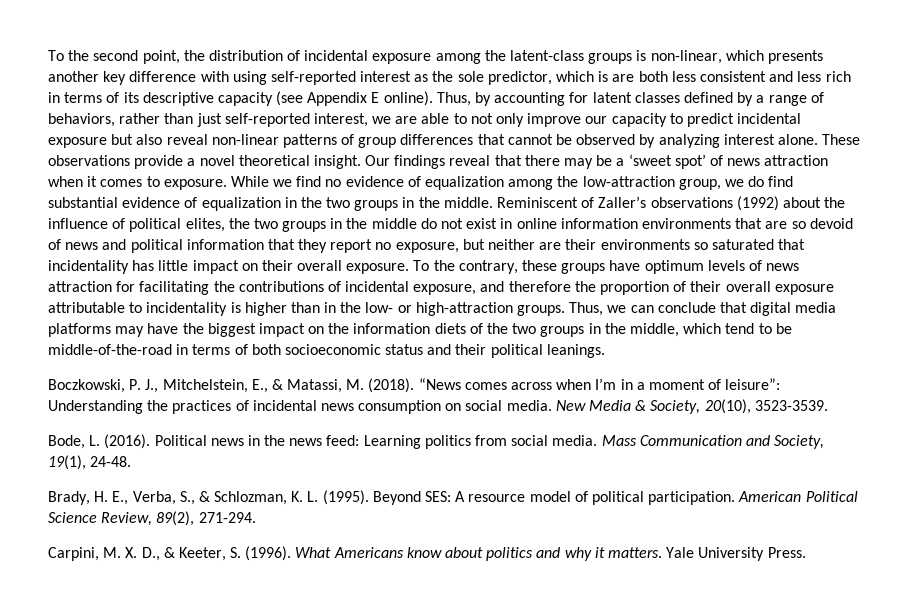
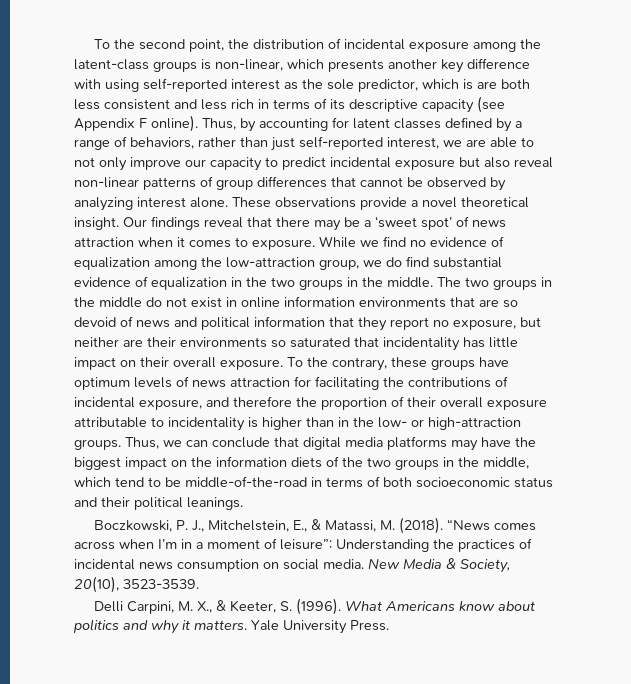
[371,92,380,103] E -> [139,118,147,128] F
[497,196,846,211] [48,218,250,232] Reminiscent of Zaller’s observations (1992) about the influence of political elites, the -> [437,277,461,287] The
[48,434,825,449] [48,455,132,470] [48,490,858,505] [48,511,256,526] [48,547,160,561] Bode, L. (2016). Political news in the news feed: Learning politics from social media. Mass Communication and Society, 19(1), 24-48. // Brady, H. E., Verba, S., & Schlozman, K. L. (1995). Beyond SES: A resource model of political participation. American Political Science Review, 89(2), 271-294. // Carpini, M. X. D., -> [94,601,213,614] Delli Carpini, M. X.,

